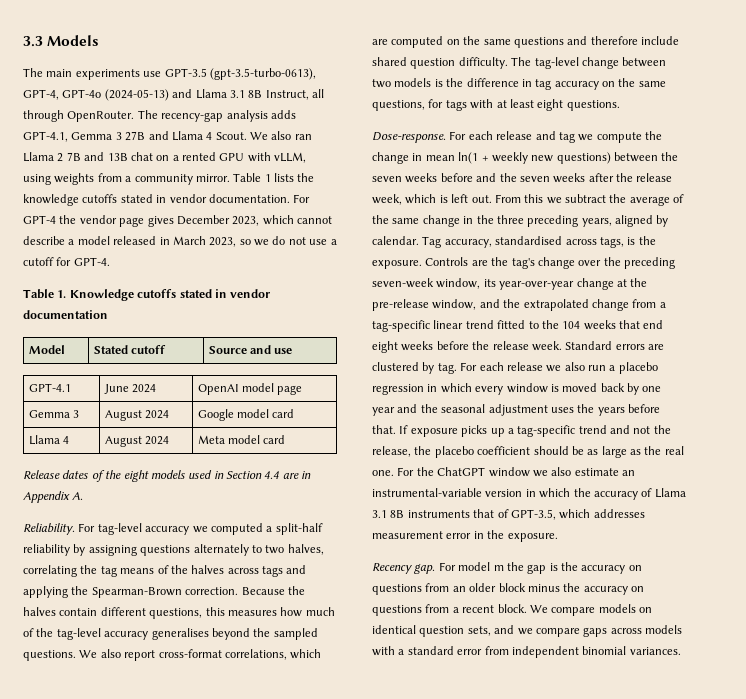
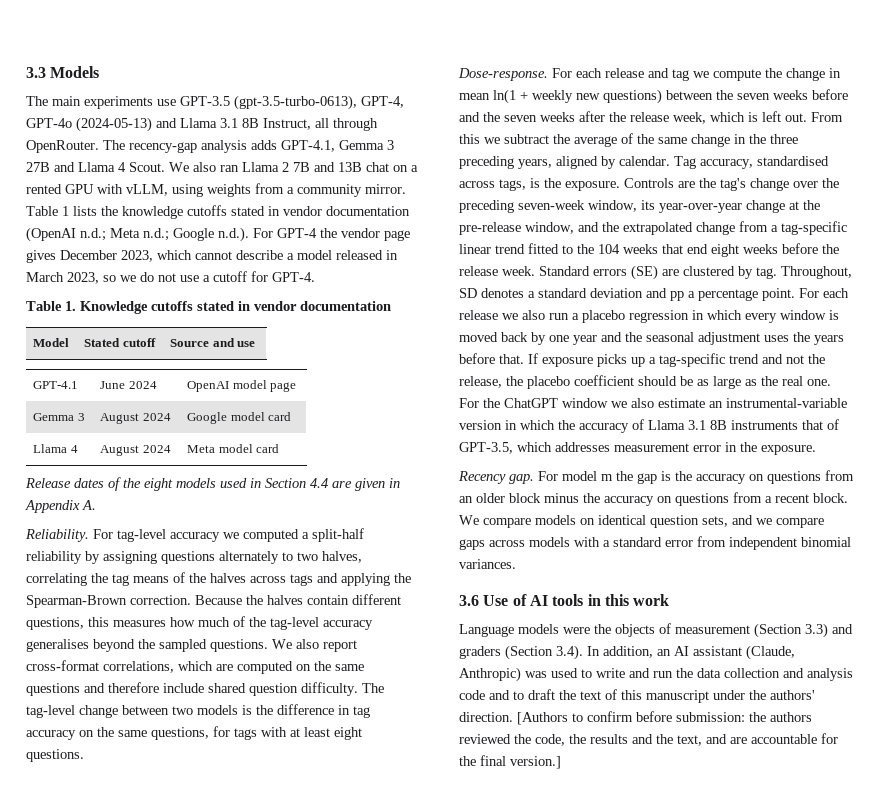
[208,194,290,203] documentation. -> [326,206,410,216] [26,227,249,242] documentation (OpenAI n.d.; Meta n.d.; Google n.d.).
(299, 476) none -> [355,478,385,491] given
(645, 347) none -> [631,265,658,280] (SE)
(457, 368) none -> [781,266,852,279] [459,288,795,301] Throughout, SD denotes a standard deviation and pp a percentage point.
(681, 651) none -> [459,594,670,606] [459,623,853,638] [459,645,795,660] [459,667,853,682] [459,689,815,703] [459,711,812,725] [459,733,838,746] [459,755,561,769] // 3.6 Use of AI tools in this work // Language models were the objects of measurement (Section 3.3) and graders (Section 3.4). In addition, an AI assistant (Claude, Anthropic) was used to write and run the data collection and analysis code and to draft the text of this manuscript under the authors' direction. [Authors to confirm before submission: the authors reviewed the code, the results and the text, and are accountable for the final version.]

